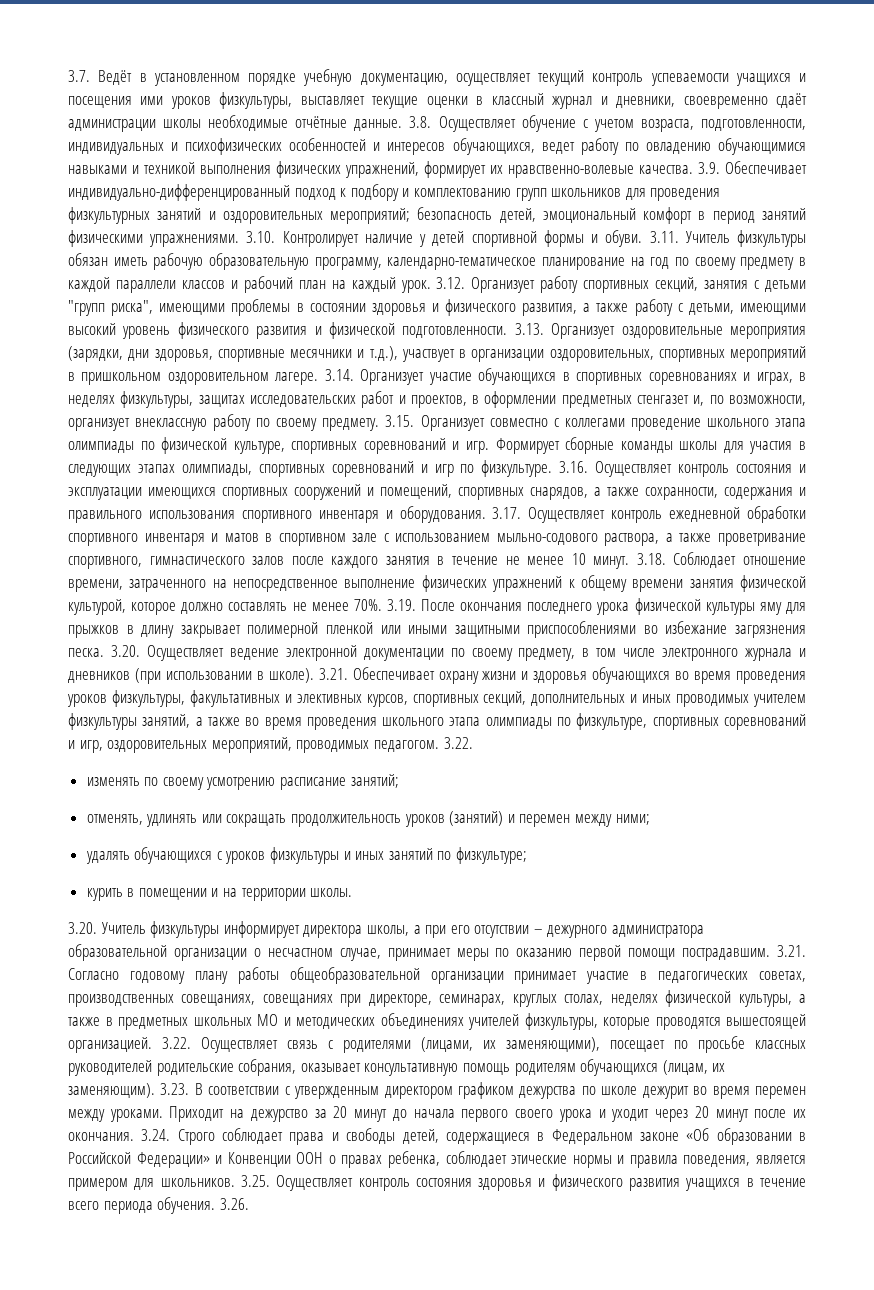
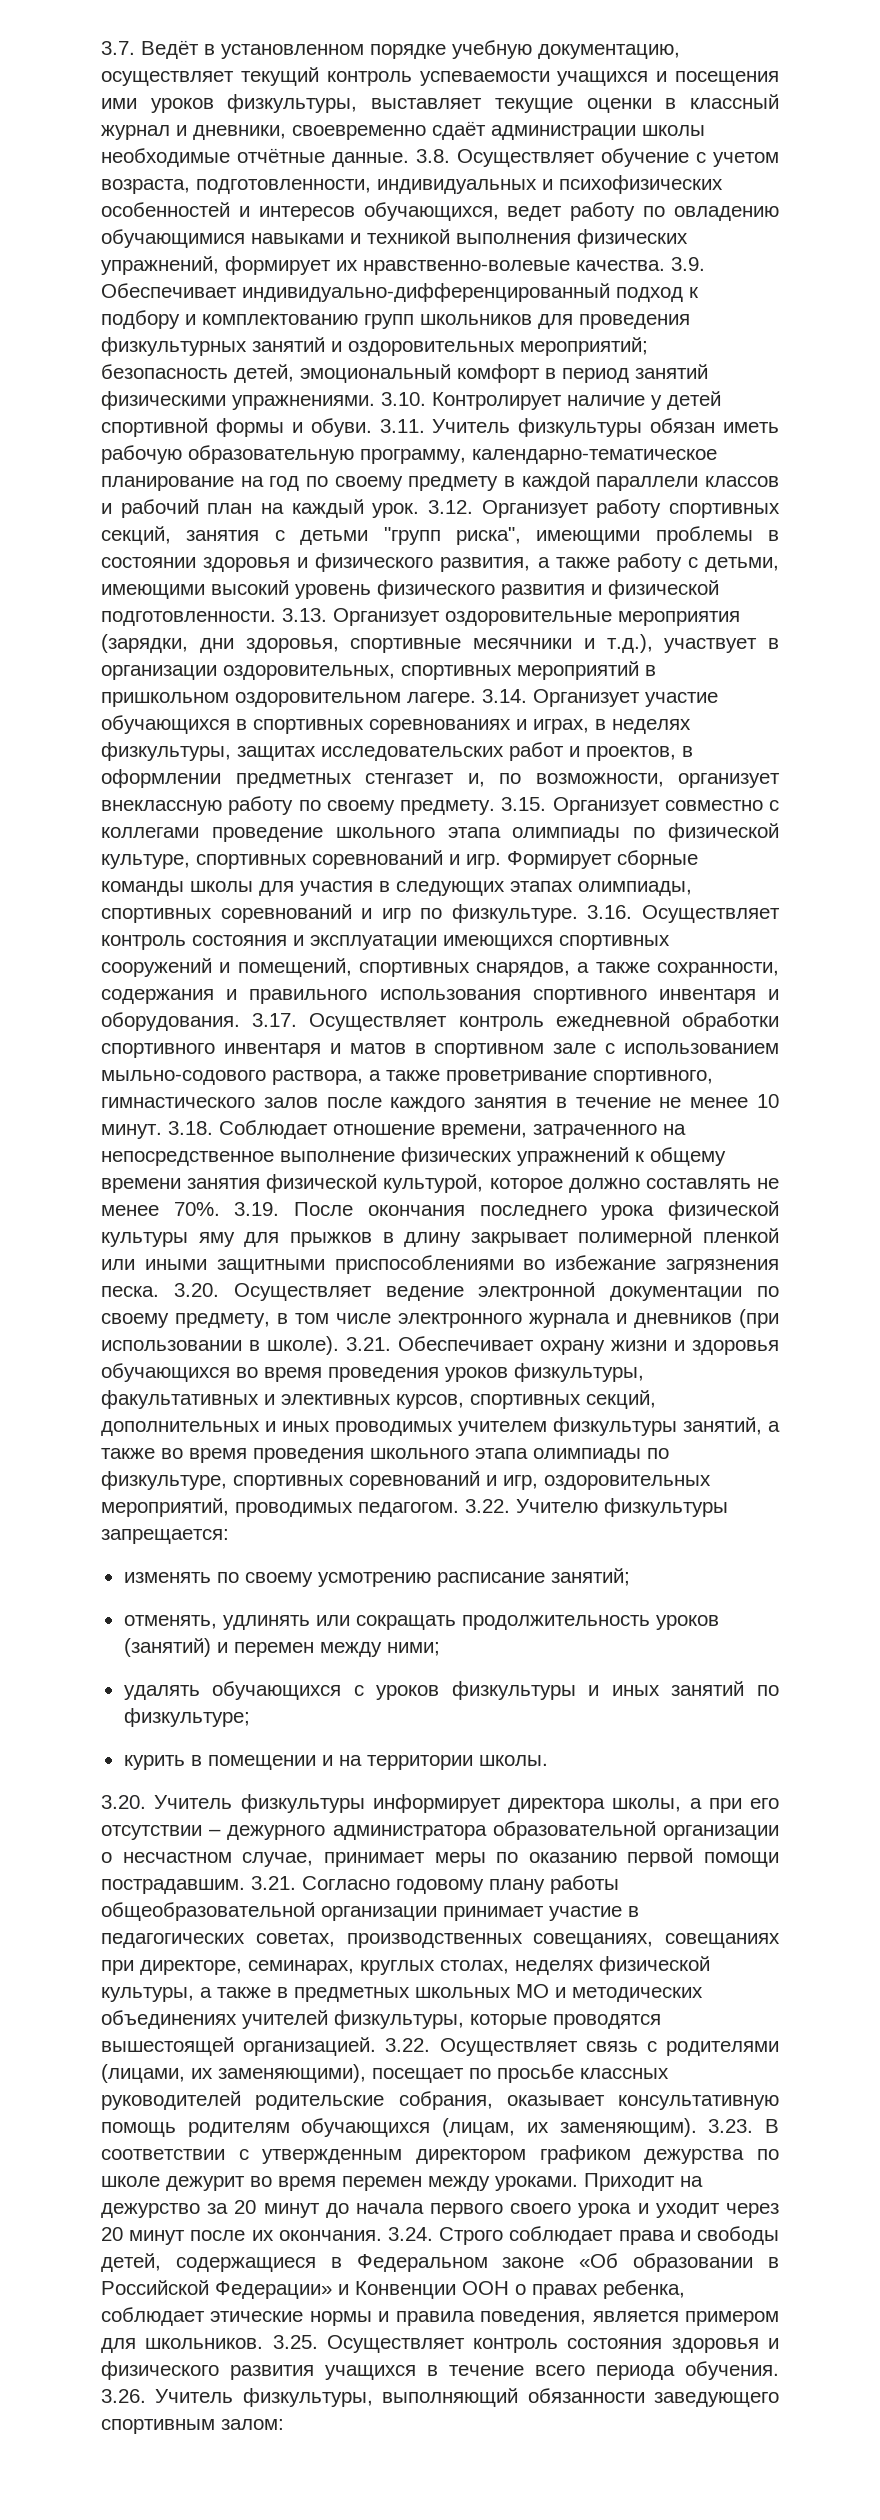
(473, 743) none -> [516,1498,728,1517] [101,1529,229,1544] Учителю физкультуры запрещается:
(249, 1204) none -> [155,2388,779,2407] [101,2419,284,2434] Учитель физкультуры, выполняющий обязанности заведующего спортивным залом:

